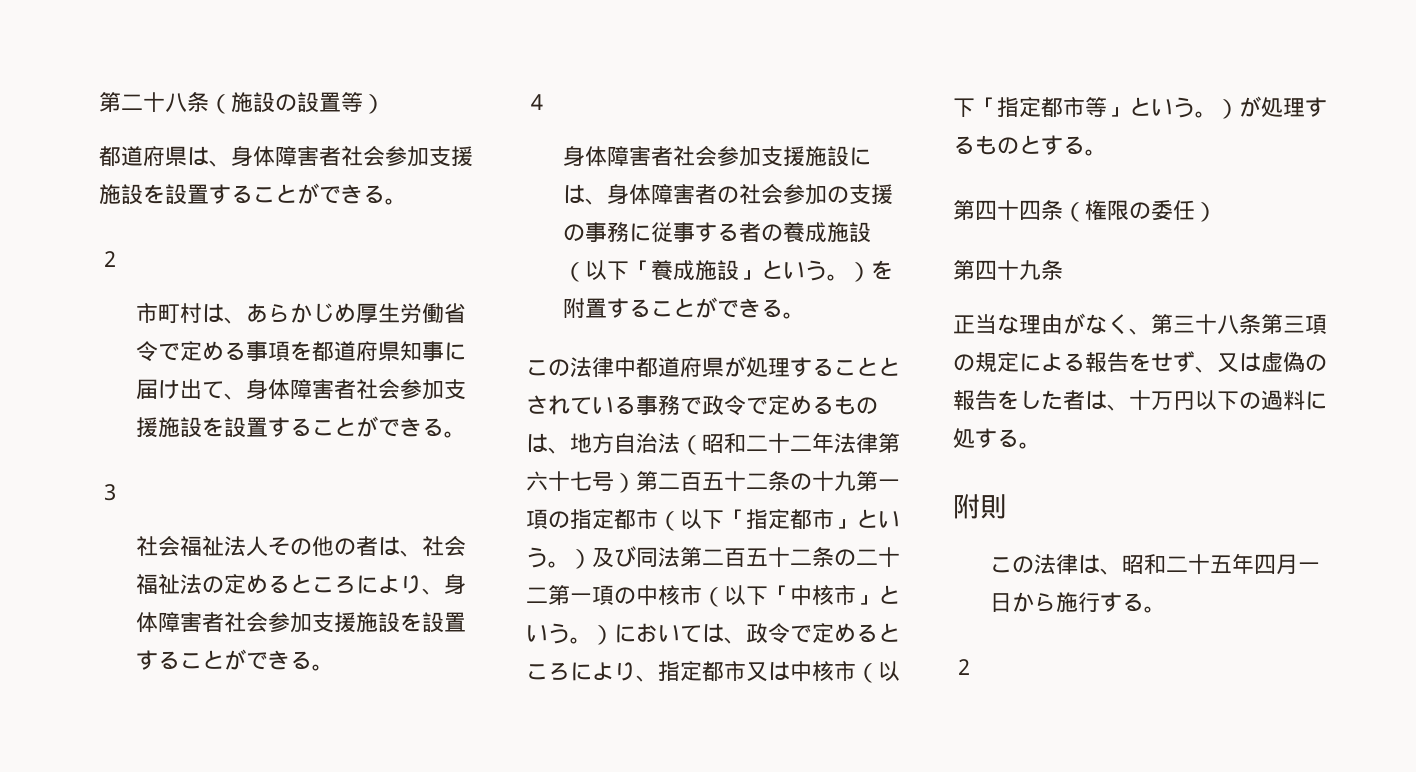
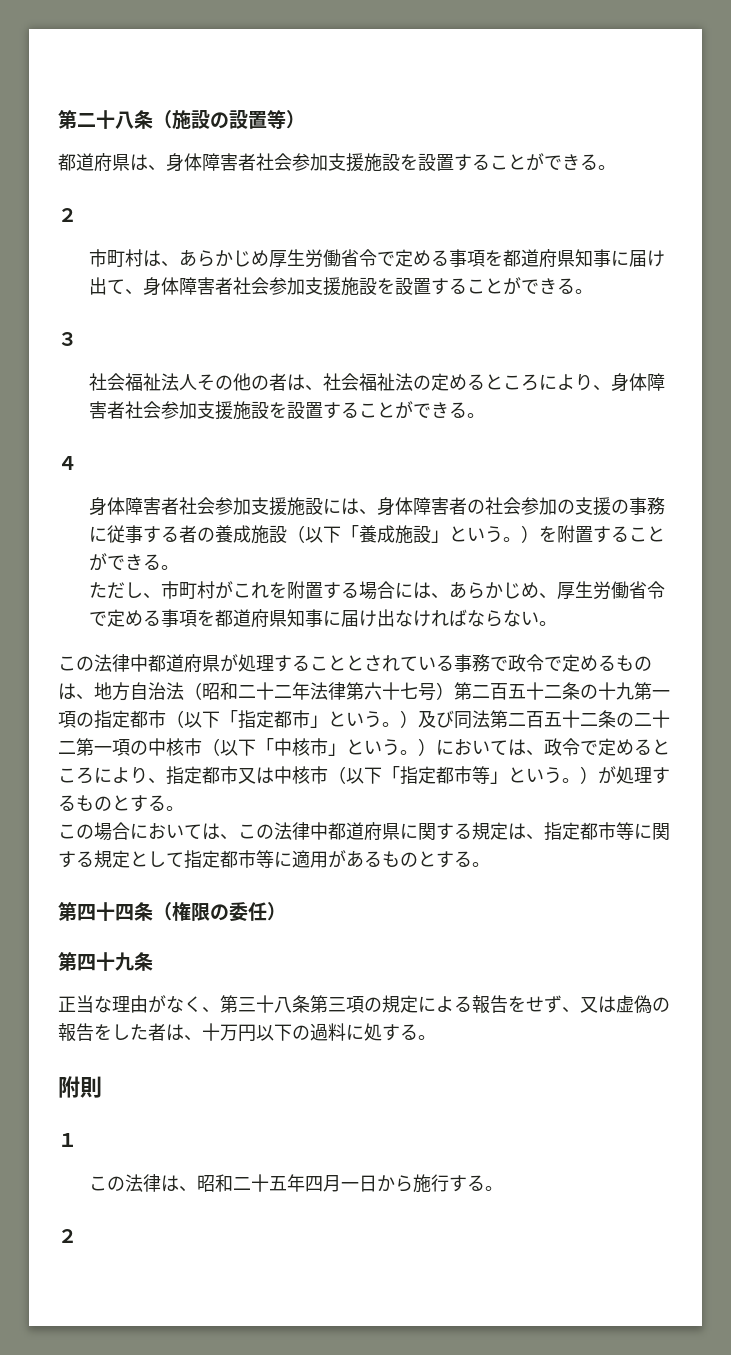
(805, 315) none -> [89,581,666,600] [89,609,558,628] // ただし、市町村がこれを附置する場合には、あらかじめ、厚生労働省令で定める事項を都道府県知事に届け出なければならない。
(1107, 152) none -> [58,822,670,841] [58,850,490,869] // この場合においては、この法律中都道府県に関する規定は、指定都市等に関する規定として指定都市等に適用があるものとする。
(1007, 506) none -> [58,1133,77,1147] // １

